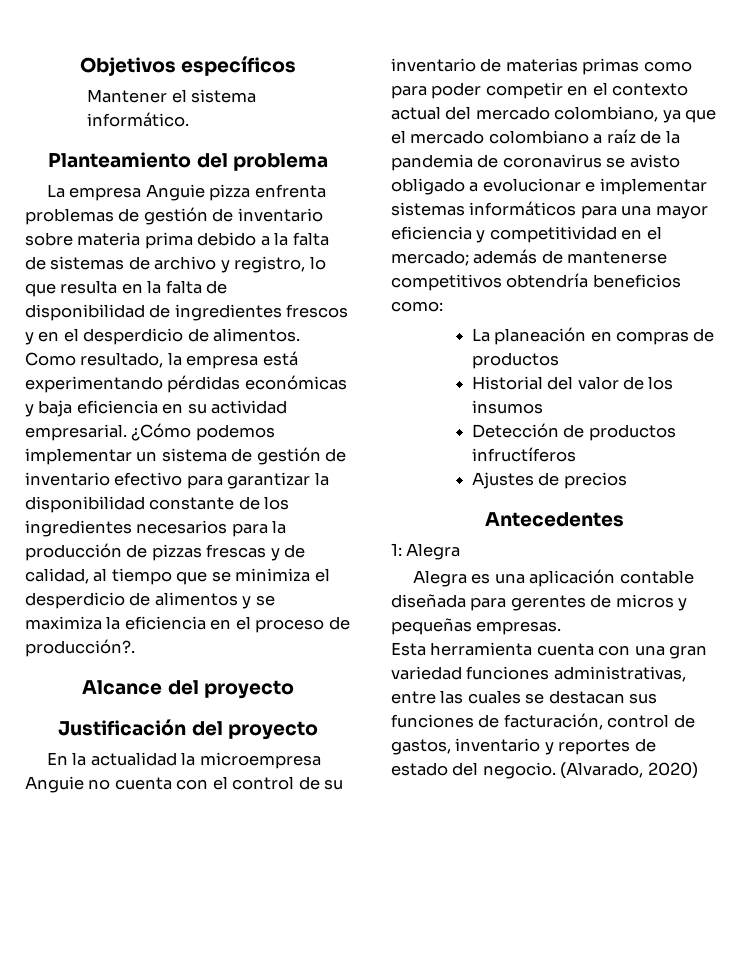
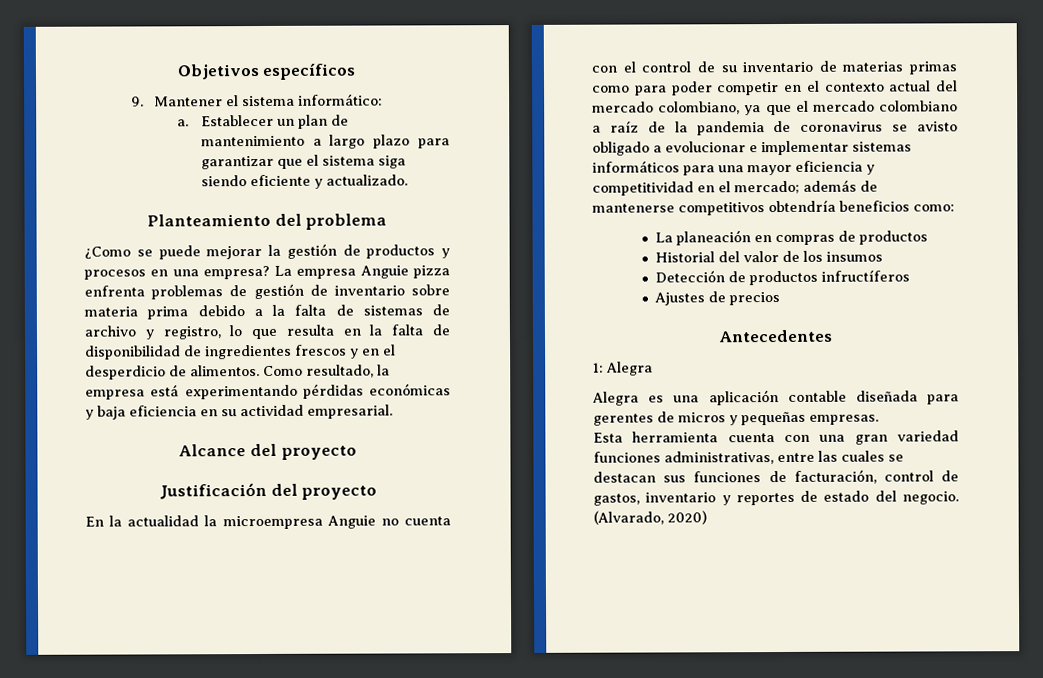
(297, 66) none -> [130,96,144,107] 9.
[87,112,190,127] [48,152,328,171] informático. // Planteamiento del problema // -> [298,93,384,106] [177,114,349,129] [200,134,450,149] [200,154,406,170] [200,174,408,189] [146,213,388,230] [84,243,450,260] [84,265,270,280] informático: // a. Establecer un plan de mantenimiento a largo plazo para garantizar que el sistema siga siendo eficiente y actualizado. // Planteamiento del problema // ¿Como se puede mejorar la gestión de productos y procesos en una empresa?
[131,423,275,441] [25,447,347,465] [25,472,329,489] [25,496,290,513] [25,520,287,537] [25,543,306,561] [25,568,330,585] [25,592,275,609] [25,616,350,633] [25,639,135,657] ¿Cómo podemos implementar un sistema de gestión de inventario efectivo para garantizar la disponibilidad constante de los ingredientes necesarios para la producción de pizzas frescas y de calidad, al tiempo que se minimiza el desperdicio de alimentos y se maximiza la eficiencia en el proceso de producción?. -> (393, 411) none

